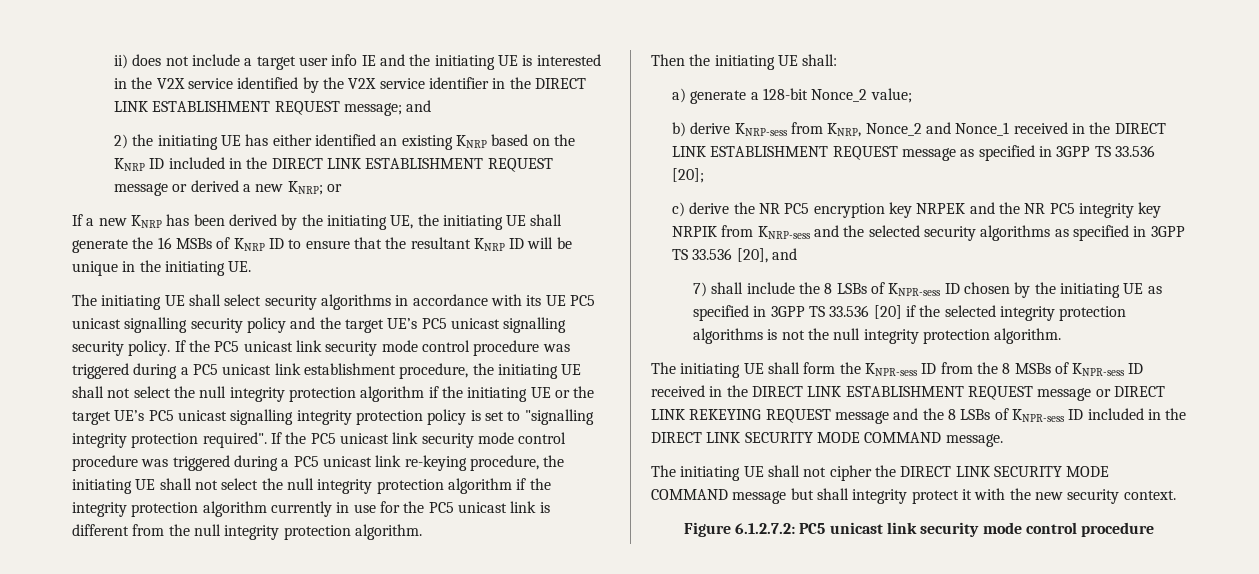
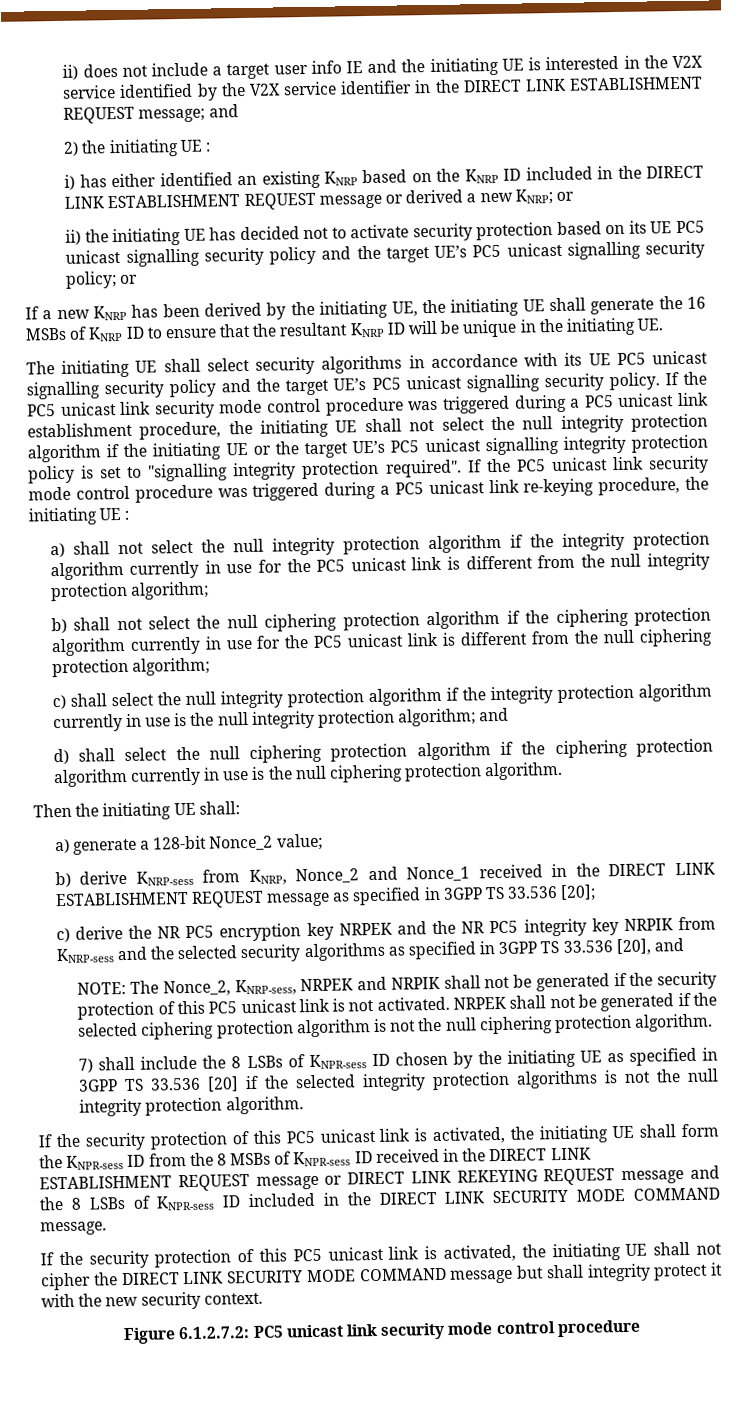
(242, 140) none -> [205,142,212,152] [64,174,76,190] : // i)
(342, 188) none -> [65,220,706,247] [65,240,705,267] [65,271,139,289] // ii) the initiating UE has decided not to activate security protection based on its UE PC5 unicast signalling security policy and the target UE’s PC5 unicast signalling security policy; or
(156, 484) none -> [124,510,130,520] [49,542,65,558] : // a)
(351, 532) none -> [129,581,209,600] [50,607,711,634] [50,628,713,657] [51,657,210,678] [51,683,712,710] [52,707,510,733] [52,738,713,765] [52,763,483,788] algorithm; // b) shall not select the null ciphering protection algorithm if the ciphering protection algorithm currently in use for the PC5 unicast link is different from the null ciphering protection algorithm; // c) shall select the null integrity protection algorithm if the integrity protection algorithm currently in use is the null integrity protection algorithm; and // d) shall select the null ciphering protection algorithm if the ciphering protection algorithm currently in use is the null ciphering protection
(797, 254) none -> [77,971,717,997] [77,992,717,1020] [78,1013,714,1040] // NOTE: The Nonce_2, KNRP-sess, NRPEK and NRPIK shall not be generated if the security protection of this PC5 unicast link is not activated. NRPEK shall not be generated if the selected ciphering protection algorithm is not the null ciphering protection algorithm.
[651,362,676,374] The -> [38,1126,535,1151] If the security protection of this PC5 unicast link is activated, the
[651,465,676,477] The -> [40,1244,546,1269] If the security protection of this PC5 unicast link is activated, the

